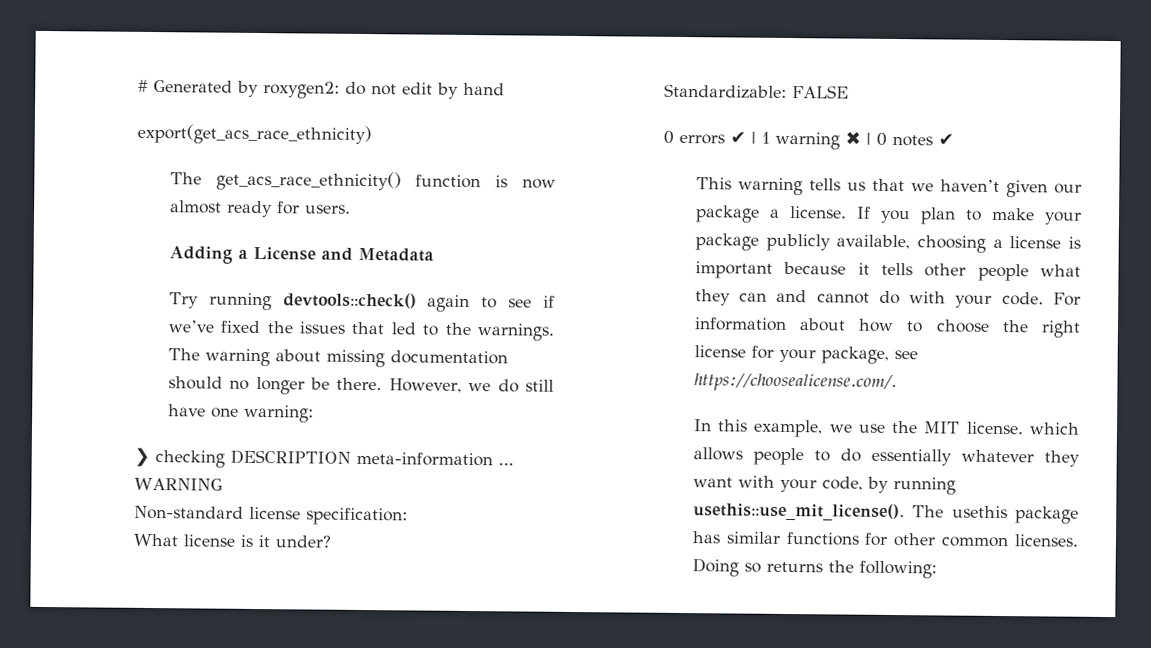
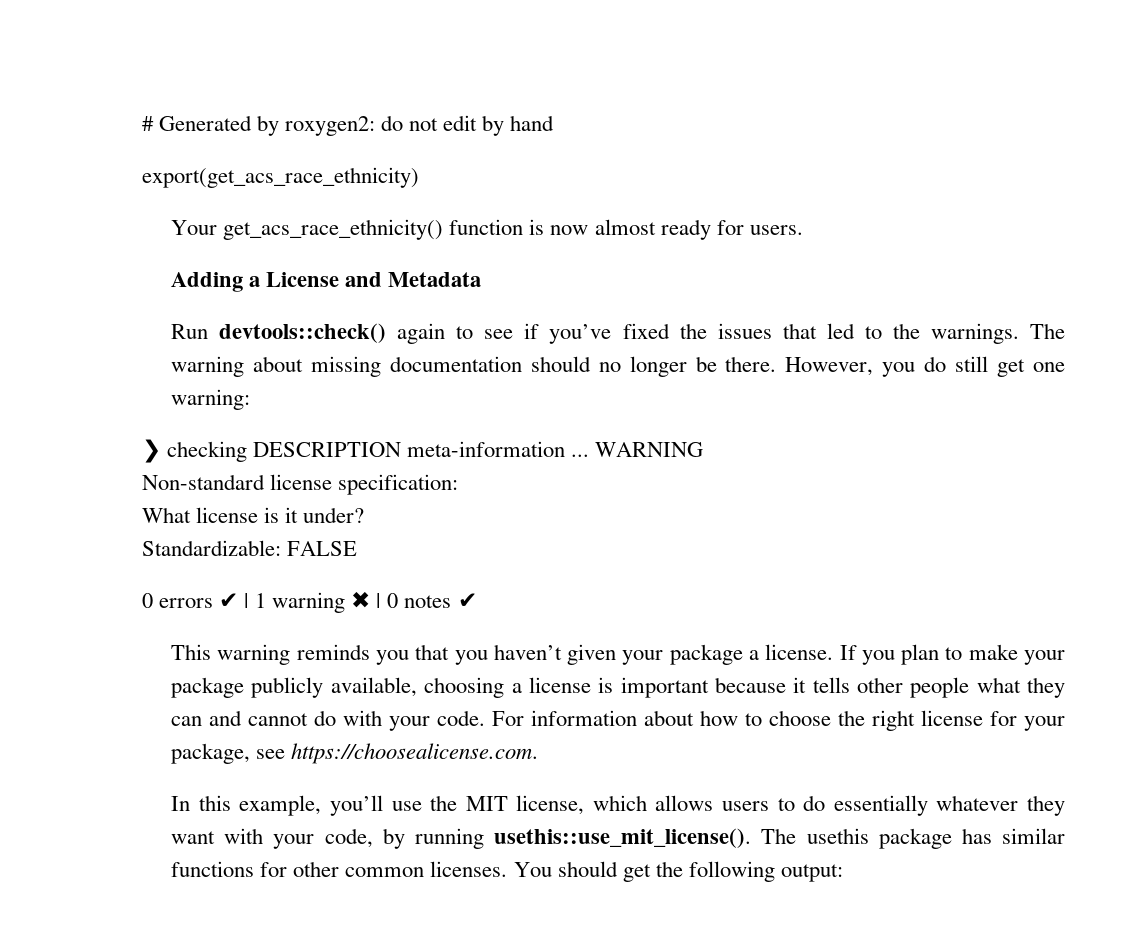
[169,172,202,185] The -> [171,220,218,235] Your
[168,292,272,311] Try running -> [171,324,209,339] Run
[167,320,215,333] we’ve -> [549,324,612,344] you’ve
[468,382,492,392] we -> [882,362,916,377] you
[167,404,206,417] have -> [997,359,1026,377] get
[808,178,934,192] tells us that we -> [296,644,488,665] reminds you that you
[1054,183,1082,194] our -> [622,650,664,665] your
[693,373,897,393] https://choosealicense.com/. -> [291,743,539,764] https://choosealicense.com.
[828,424,853,433] we -> [329,795,383,816] you’ll
[965,421,1024,435] license. -> [516,795,585,815] license,
[752,447,804,466] people -> [722,801,770,811] users
[691,558,937,579] Doing so returns the following: -> [513,861,843,882] You should get the following output:

